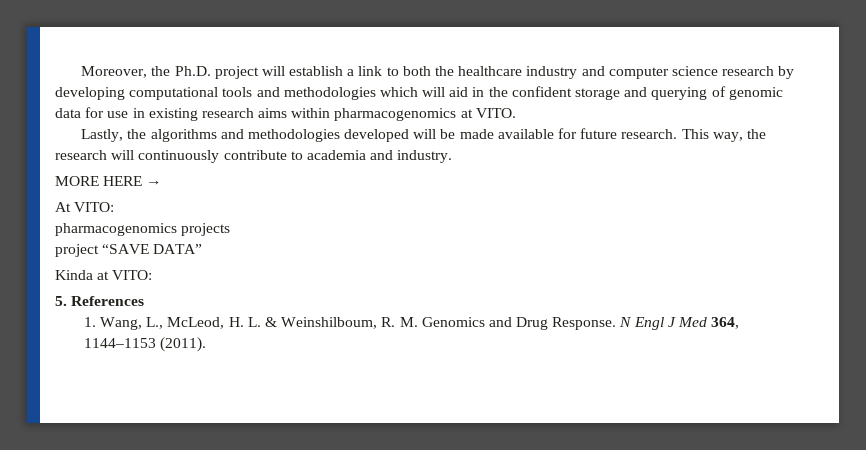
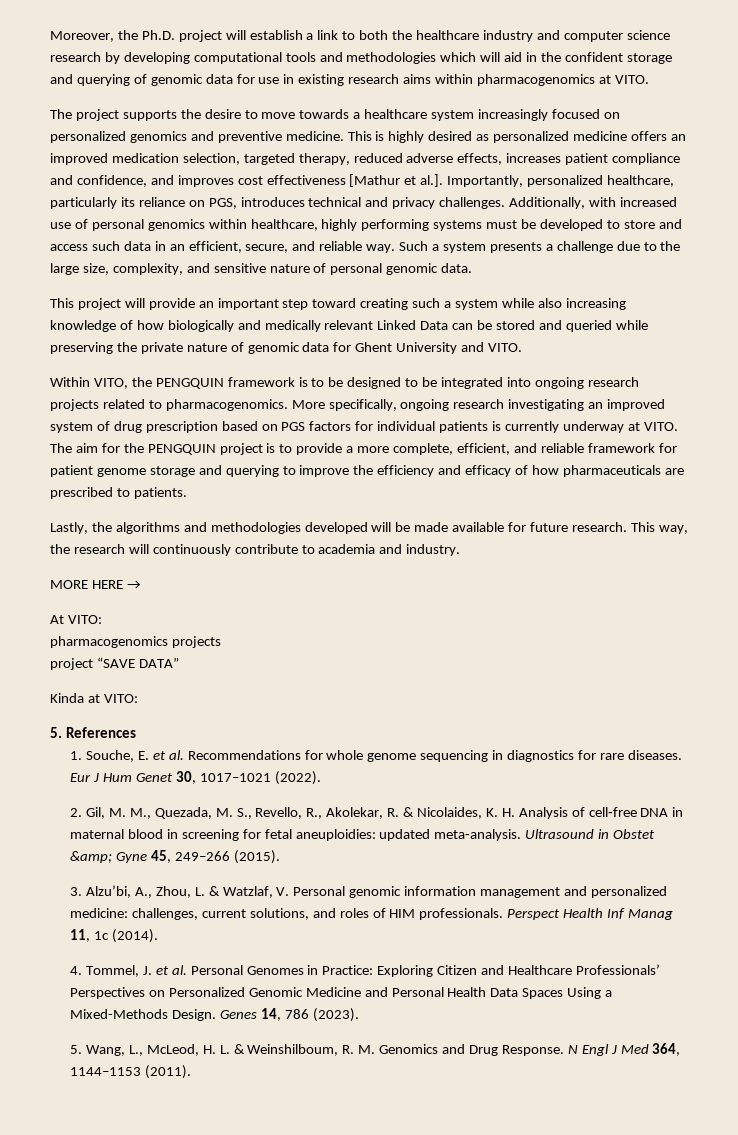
(516, 113) none -> [50,109,620,121] [50,131,686,143] [50,153,681,165] [50,174,675,187] [50,197,677,209] [50,219,682,231] [50,241,681,253] [50,263,473,275] [50,298,626,310] [50,320,648,332] [50,342,523,354] [50,377,639,389] [50,399,666,411] [50,421,678,433] [50,443,677,455] [50,465,684,477] [50,487,187,499] // The project supports the desire to move towards a healthcare system increasingly focused on personalized genomics and preventive medicine. This is highly desired as personalized medicine offers an improved medication selection, targeted therapy, reduced adverse effects, increases patient compliance and confidence, and improves cost effectiveness [Mathur et al.]. Importantly, personalized healthcare, particularly its reliance on PGS, introduces technical and privacy challenges. Additionally, with increased use of personal genomics within healthcare, highly performing systems must be developed to store and access such data in an efficient, secure, and reliable way. Such a system presents a challenge due to the large size, complexity, and sensitive nature of personal genomic data. // This project will provide an important step toward creating such a system while also increasing knowledge of how biologically and medically relevant Linked Data can be stored and queried while preserving the private nature of genomic data for Ghent University and VITO. // Within VITO, the PENGQUIN framework is to be designed to be integrated into ongoing research projects related to pharmacogenomics. More specifically, ongoing research investigating an improved system of drug prescription based on PGS factors for individual patients is currently underway at VITO. The aim for the PENGQUIN project is to provide a more complete, efficient, and reliable framework for patient genome storage and querying to improve the efficiency and efficacy of how pharmaceuticals are prescribed to patients.
(96, 322) none -> [85,750,682,762] [70,771,321,785] [70,807,684,819] [70,829,656,841] [70,850,280,864] [70,885,667,898] [70,908,673,920] [70,929,158,943] [70,964,660,977] [70,987,613,999] [70,1008,359,1022] [70,1045,83,1054] Souche, E. et al. Recommendations for whole genome sequencing in diagnostics for rare diseases. Eur J Hum Genet 30, 1017–1021 (2022). // 2. Gil, M. M., Quezada, M. S., Revello, R., Akolekar, R. & Nicolaides, K. H. Analysis of cell‐free DNA in maternal blood in screening for fetal aneuploidies: updated meta‐analysis. Ultrasound in Obstet &amp; Gyne 45, 249–266 (2015). // 3. Alzu’bi, A., Zhou, L. & Watzlaf, V. Personal genomic information management and personalized medicine: challenges, current solutions, and roles of HIM professionals. Perspect Health Inf Manag 11, 1c (2014). // 4. Tommel, J. et al. Personal Genomes in Practice: Exploring Citizen and Healthcare Professionals’ Perspectives on Personalized Genomic Medicine and Personal Health Data Spaces Using a Mixed-Methods Design. Genes 14, 786 (2023). // 5.

